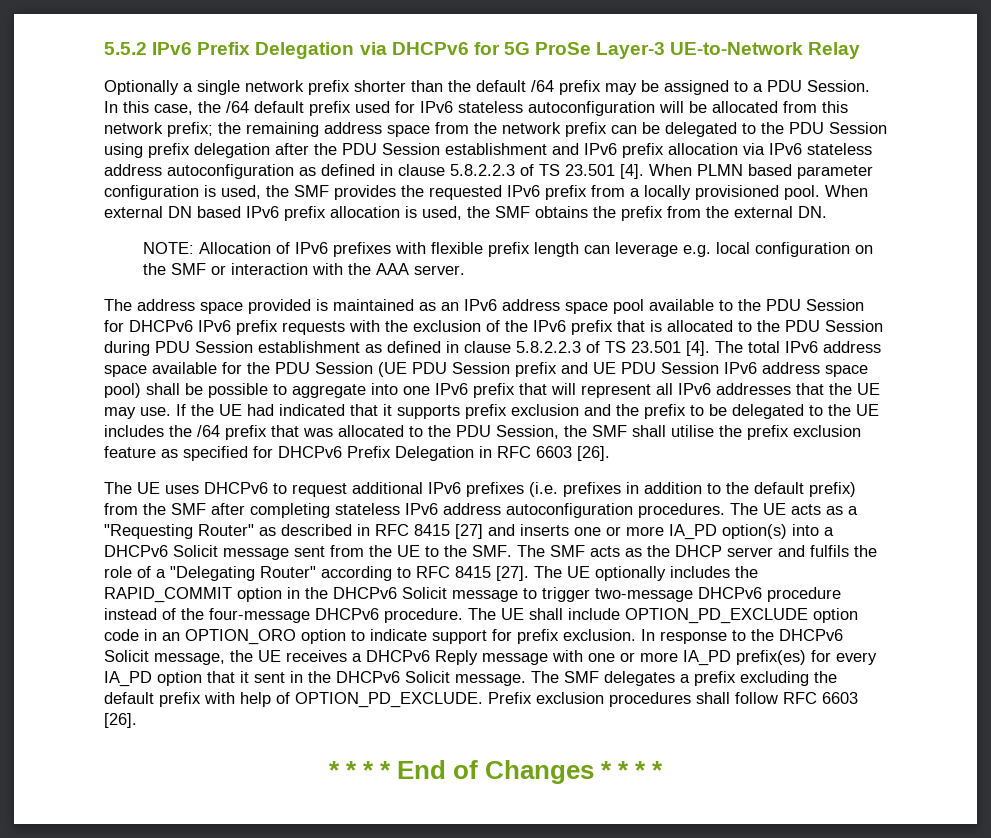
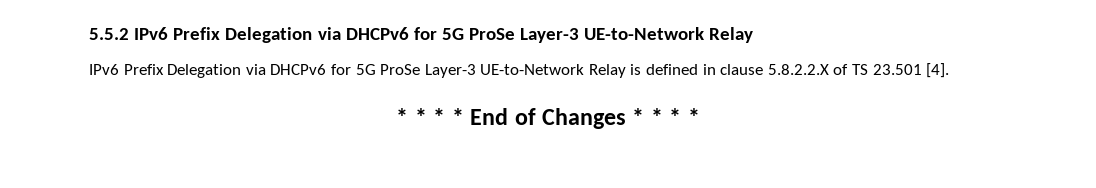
[104,80,870,95] [104,101,848,116] [104,122,887,137] [104,143,872,158] [104,164,873,179] [104,185,868,200] [104,206,827,221] [142,242,873,257] [142,263,465,275] [104,299,864,314] [104,320,883,335] [104,341,881,356] [104,362,868,377] [104,383,880,398] [104,404,879,419] [104,425,861,440] [104,446,610,461] [104,482,856,497] [104,503,858,518] [104,524,834,540] [104,545,877,560] [104,566,758,581] [104,587,841,603] [104,608,858,624] [104,629,843,645] [104,650,877,666] [104,671,837,687] [104,692,858,708] [104,713,137,728] Optionally a single network prefix shorter than the default /64 prefix may be assigned to a PDU Session. In this case, the /64 default prefix used for IPv6 stateless autoconfiguration will be allocated from this network prefix; the remaining address space from the network prefix can be delegated to the PDU Session using prefix delegation after the PDU Session establishment and IPv6 prefix allocation via IPv6 stateless address autoconfiguration as defined in clause 5.8.2.2.3 of TS 23.501 [4]. When PLMN based parameter configuration is used, the SMF provides the requested IPv6 prefix from a locally provisioned pool. When external DN based IPv6 prefix allocation is used, the SMF obtains the prefix from the external DN. // NOTE: Allocation of IPv6 prefixes with flexible prefix length can leverage e.g. local configuration on the SMF or interaction with the AAA server. // The address space provided is maintained as an IPv6 address space pool available to the PDU Session for DHCPv6 IPv6 prefix requests with the exclusion of the IPv6 prefix that is allocated to the PDU Session during PDU Session establishment as defined in clause 5.8.2.2.3 of TS 23.501 [4]. The total IPv6 address space available for the PDU Session (UE PDU Session prefix and UE PDU Session IPv6 address space pool) shall be possible to aggregate into one IPv6 prefix that will represent all IPv6 addresses that the UE may use. If the UE had indicated that it supports prefix exclusion and the prefix to be delegated to the UE includes the /64 prefix that was allocated to the PDU Session, the SMF shall utilise the prefix exclusion feature as specified for DHCPv6 Prefix Delegation in RFC 6603 [26]. // The UE uses DHCPv6 to request additional IPv6 prefixes (i.e. prefixes in addition to the default prefix) from the SMF after completing stateless IPv6 address autoconfiguration procedures. The UE acts as a "Requesting Router" as described in RFC 8415 [27] and inserts one or more IA_PD option(s) into a DHCPv6 Solicit message sent from the UE to the SMF. The SMF acts as the DHCP server and fulfils the role of a "Delegating Router" according to RFC 8415 [27]. The UE optionally includes the RAPID_COMMIT option in the DHCPv6 Solicit message to trigger two-message DHCPv6 procedure instead of the four-message DHCPv6 procedure. The UE shall include OPTION_PD_EXCLUDE option code in an OPTION_ORO option to indicate support for prefix exclusion. In response to the DHCPv6 Solicit message, the UE receives a DHCPv6 Reply message with one or more IA_PD prefix(es) for every IA_PD option that it sent in the DHCPv6 Solicit message. The SMF delegates a prefix excluding the default prefix with help of OPTION_PD_EXCLUDE. Prefix exclusion procedures shall follow RFC 6603 [26]. -> [89,63,950,78] IPv6 Prefix Delegation via DHCPv6 for 5G ProSe Layer-3 UE-to-Network Relay is defined in clause 5.8.2.2.X of TS 23.501 [4].

